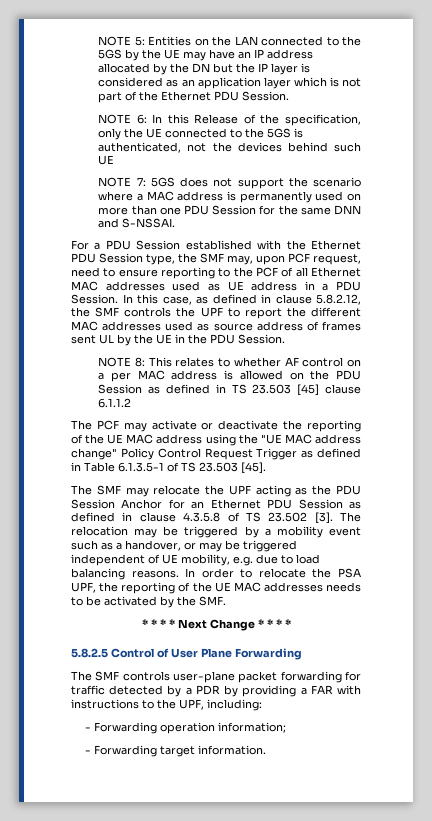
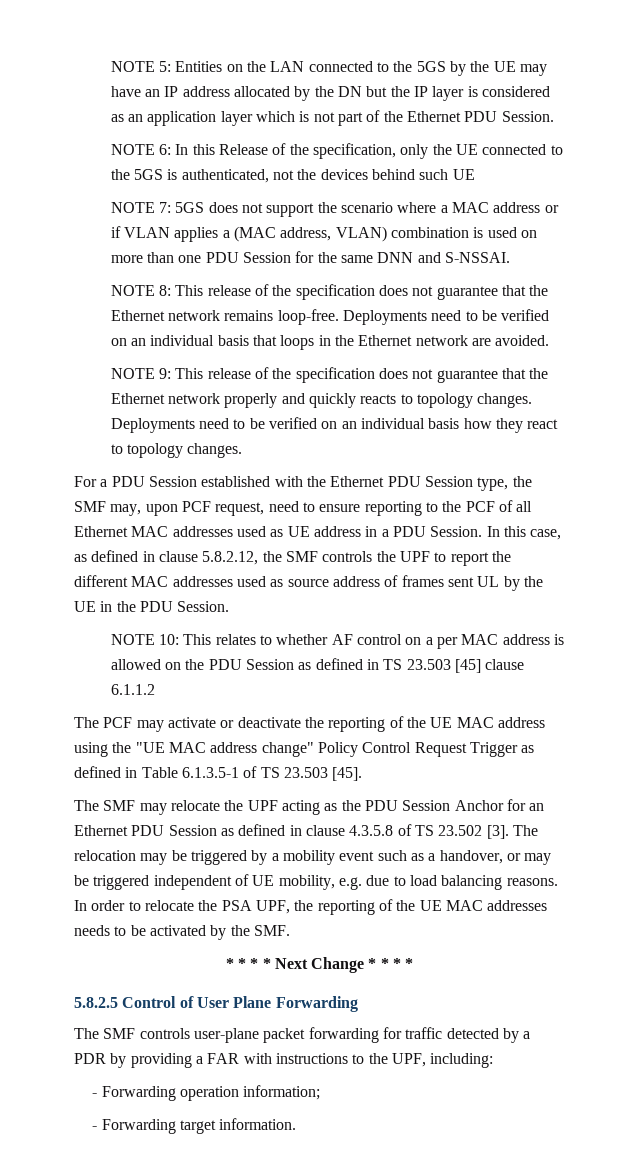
[227,191,312,203] is permanently -> [544,205,559,213] [110,226,484,242] or if VLAN applies a (MAC address, VLAN) combination is
(176, 223) none -> [110,284,549,300] [110,309,550,325] [110,335,550,350] [110,367,549,383] [110,393,533,408] [110,417,559,433] [110,443,243,458] // NOTE 8: This release of the specification does not guarantee that the Ethernet network remains loop-free. Deployments need to be verified on an individual basis that loops in the Ethernet network are avoided. // NOTE 9: This release of the specification does not guarantee that the Ethernet network properly and quickly reacts to topology changes. Deployments need to be verified on an individual basis how they react to topology changes.
[135,357,146,367] 8: -> [159,634,180,645] 10:

